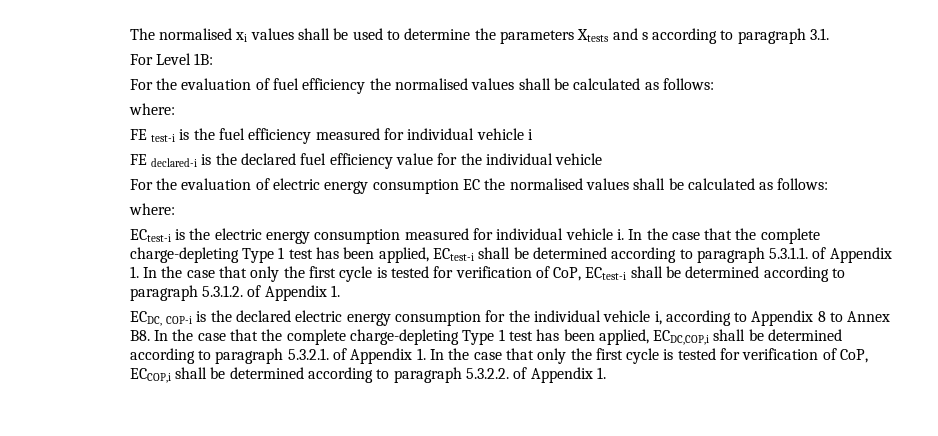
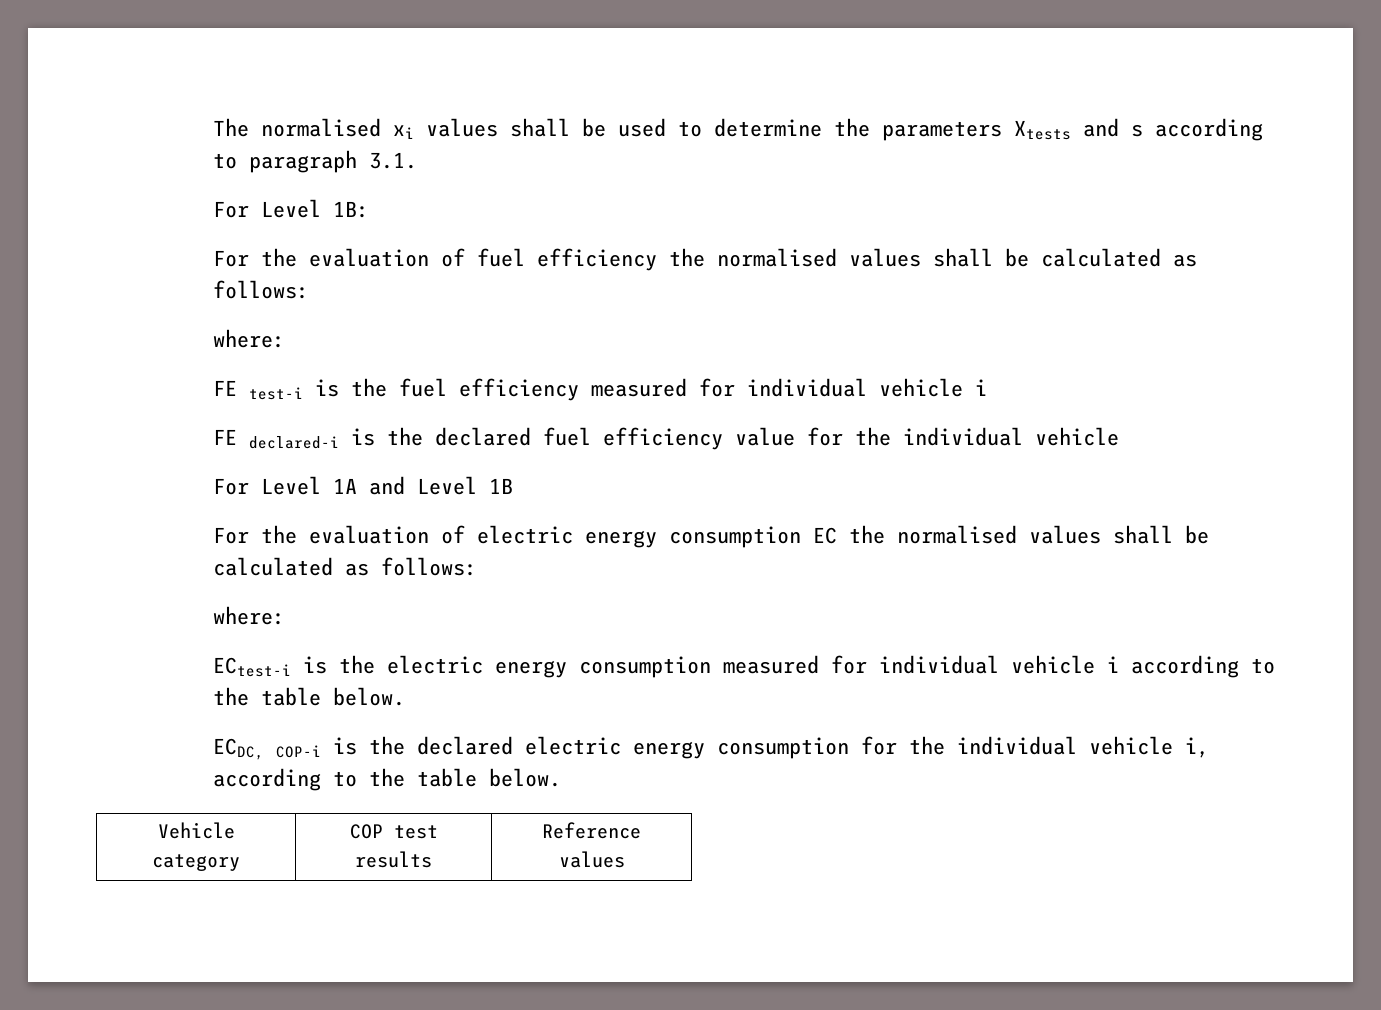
(603, 159) none -> [212,476,513,495] // For Level 1A and Level 1B
[616,228,820,244] [129,247,892,263] [129,266,846,282] [129,285,340,301] i. In the case that the complete charge-depleting Type 1 test has been applied, ECtest-i shall be determined according to paragraph 5.3.1.1. of Appendix 1. In the case that only the first cycle is tested for verification of CoP, ECtest-i shall be determined according to paragraph 5.3.1.2. of Appendix 1. -> [1106,655,1275,678] [212,687,405,706] i according to the table below.
[751,310,891,326] [129,329,843,345] [129,348,869,364] [129,367,606,383] Appendix 8 to Annex B8. In the case that the complete charge-depleting Type 1 test has been applied, ECDC,COP,i shall be determined according to paragraph 5.3.2.1. of Appendix 1. In the case that only the first cycle is tested for verification of CoP, ECCOP,i shall be determined according to paragraph 5.3.2.2. of Appendix 1. -> [368,768,561,787] [157,822,235,839] [152,854,240,871] [349,824,438,839] [355,851,432,868] [542,822,641,839] [558,851,625,868] the table below. // Vehicle category | COP test results | Reference values

